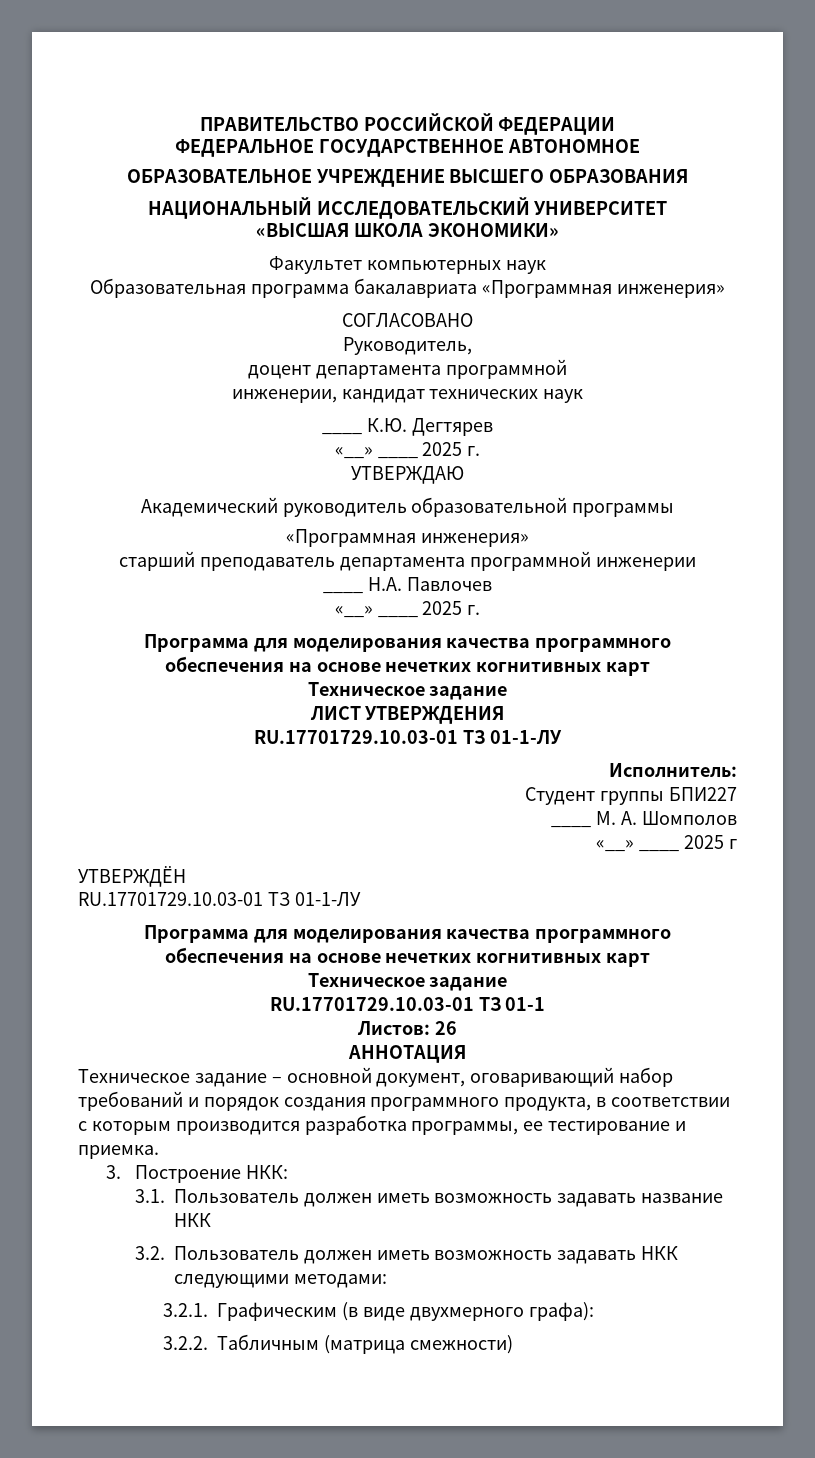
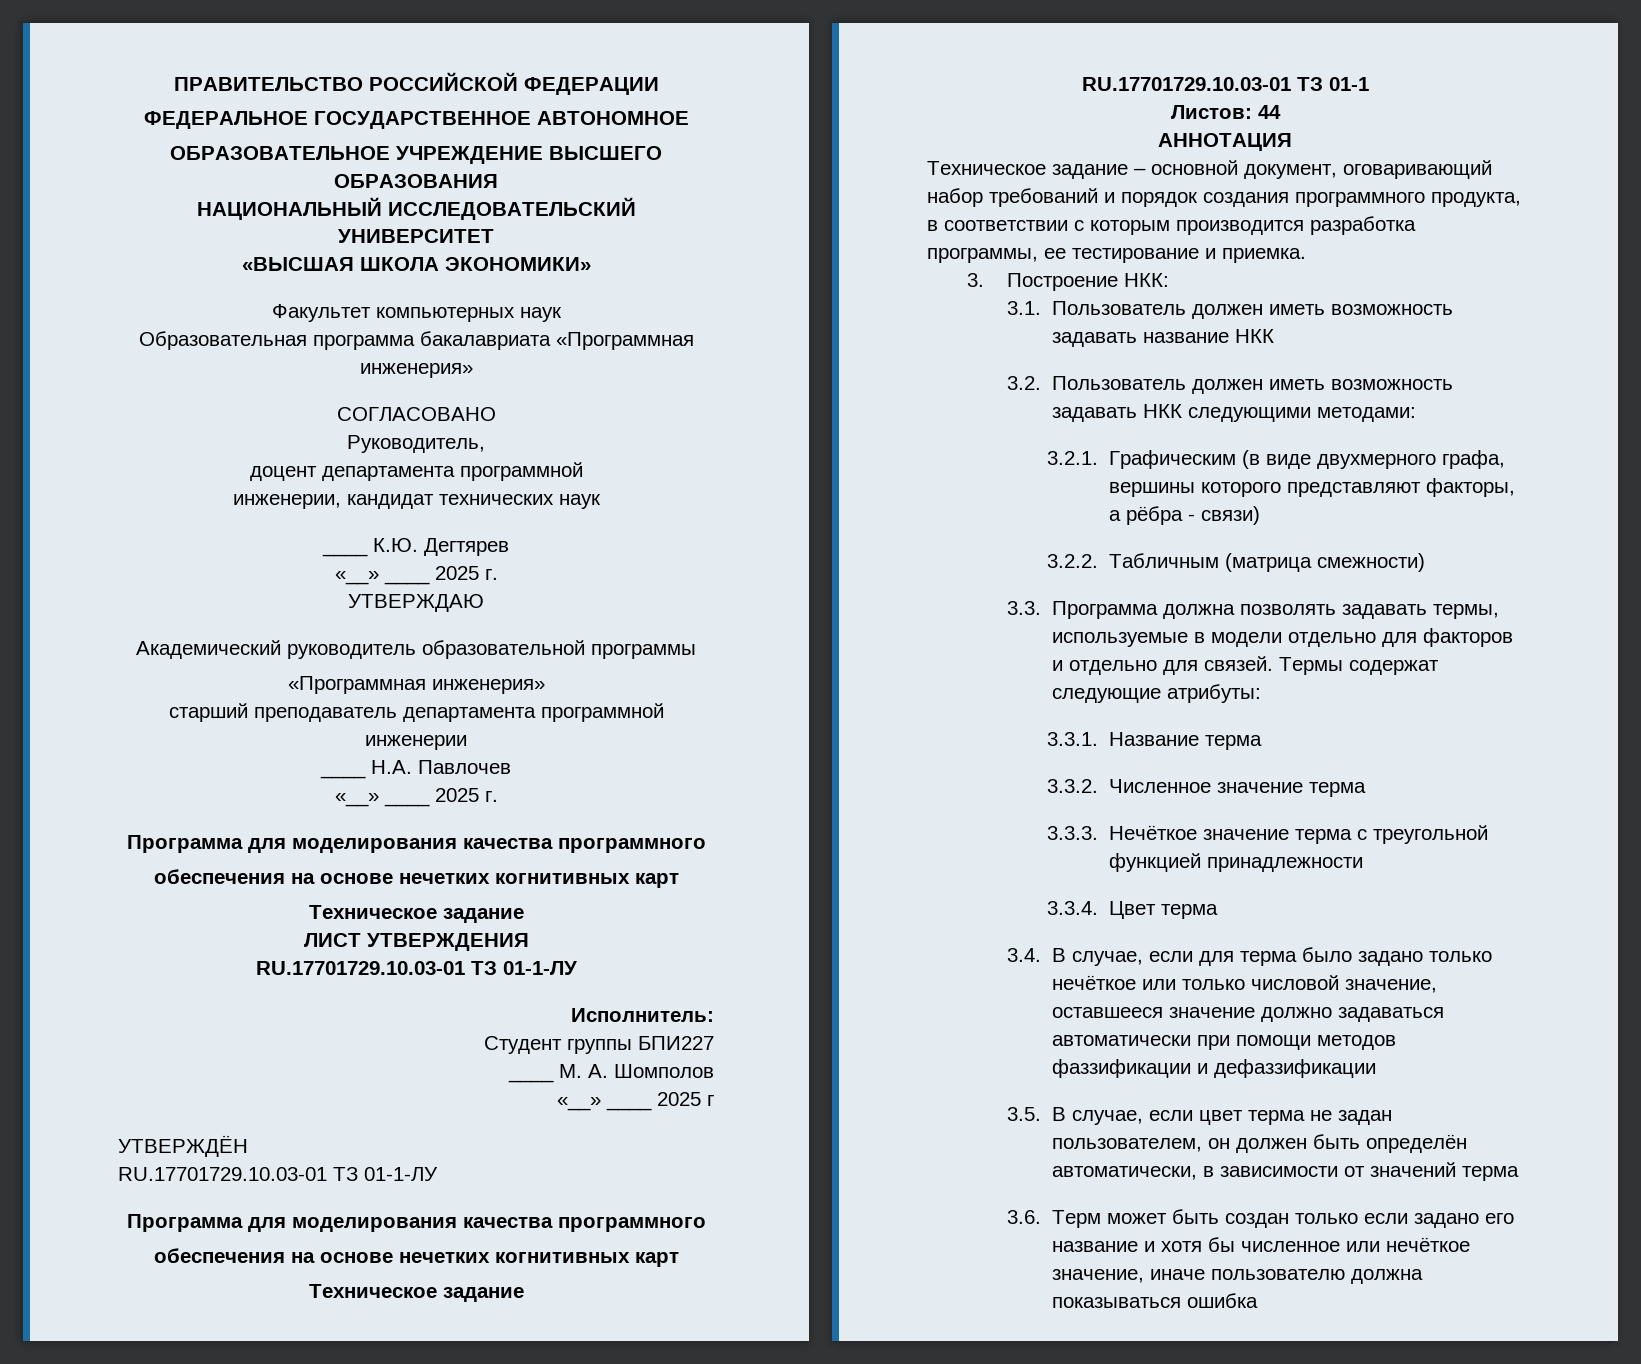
[434,1021,457,1035] 26 -> [1257,105,1281,119] 44
[528,1302,594,1321] [163,1334,513,1354] графа): // 3.2.2. Табличным (матрица смежности) -> [1441,450,1505,469] [1108,478,1515,497] [1108,506,1260,525] [1047,553,1425,572] [1007,601,1499,619] [1051,628,1513,647] [1051,656,1439,675] [1051,684,1261,703] [1047,732,1262,750] [1047,779,1366,797] [1047,825,1488,844] [1108,853,1363,872] [1047,901,1218,919] [1007,947,1492,966] [1051,975,1437,993] [1051,1007,1444,1022] [1051,1035,1396,1050] [1051,1059,1376,1078] [1007,1107,1392,1125] [1051,1134,1467,1153] [1051,1162,1519,1181] [1007,1209,1514,1228] [1051,1237,1470,1252] [1051,1269,1423,1284] [1051,1293,1258,1308] графа, вершины которого представляют факторы, а рёбра - связи) // 3.2.2. Табличным (матрица смежности) // 3.3. Программа должна позволять задавать термы, используемые в модели отдельно для факторов и отдельно для связей. Термы содержат следующие атрибуты: // 3.3.1. Название терма // 3.3.2. Численное значение терма // 3.3.3. Нечёткое значение терма с треугольной функцией принадлежности // 3.3.4. Цвет терма // 3.4. В случае, если для терма было задано только нечёткое или только числовой значение, оставшееся значение должно задаваться автоматически при помощи методов фаззификации и дефаззификации // 3.5. В случае, если цвет терма не задан пользователем, он должен быть определён автоматически, в зависимости от значений терма // 3.6. Терм может быть создан только если задано его название и хотя бы численное или нечёткое значение, иначе пользователю должна показываться ошибка

